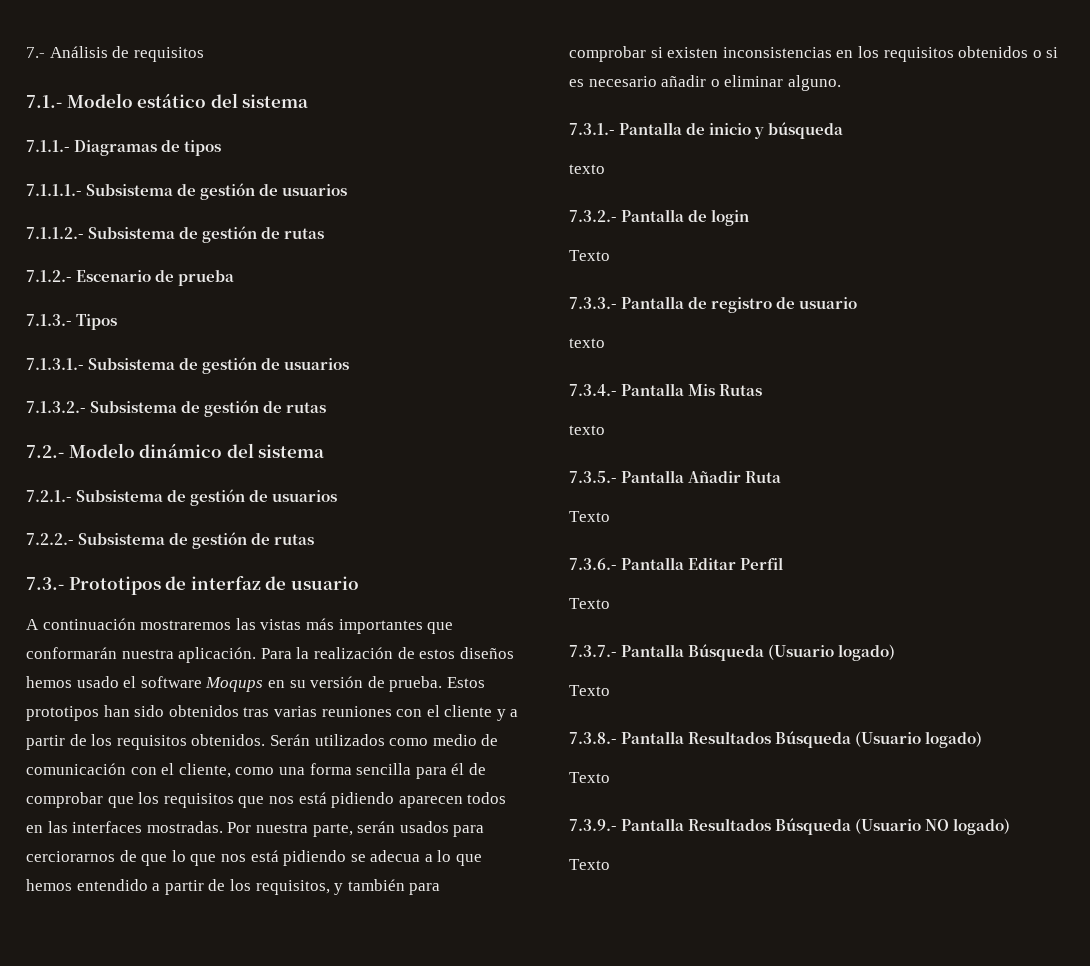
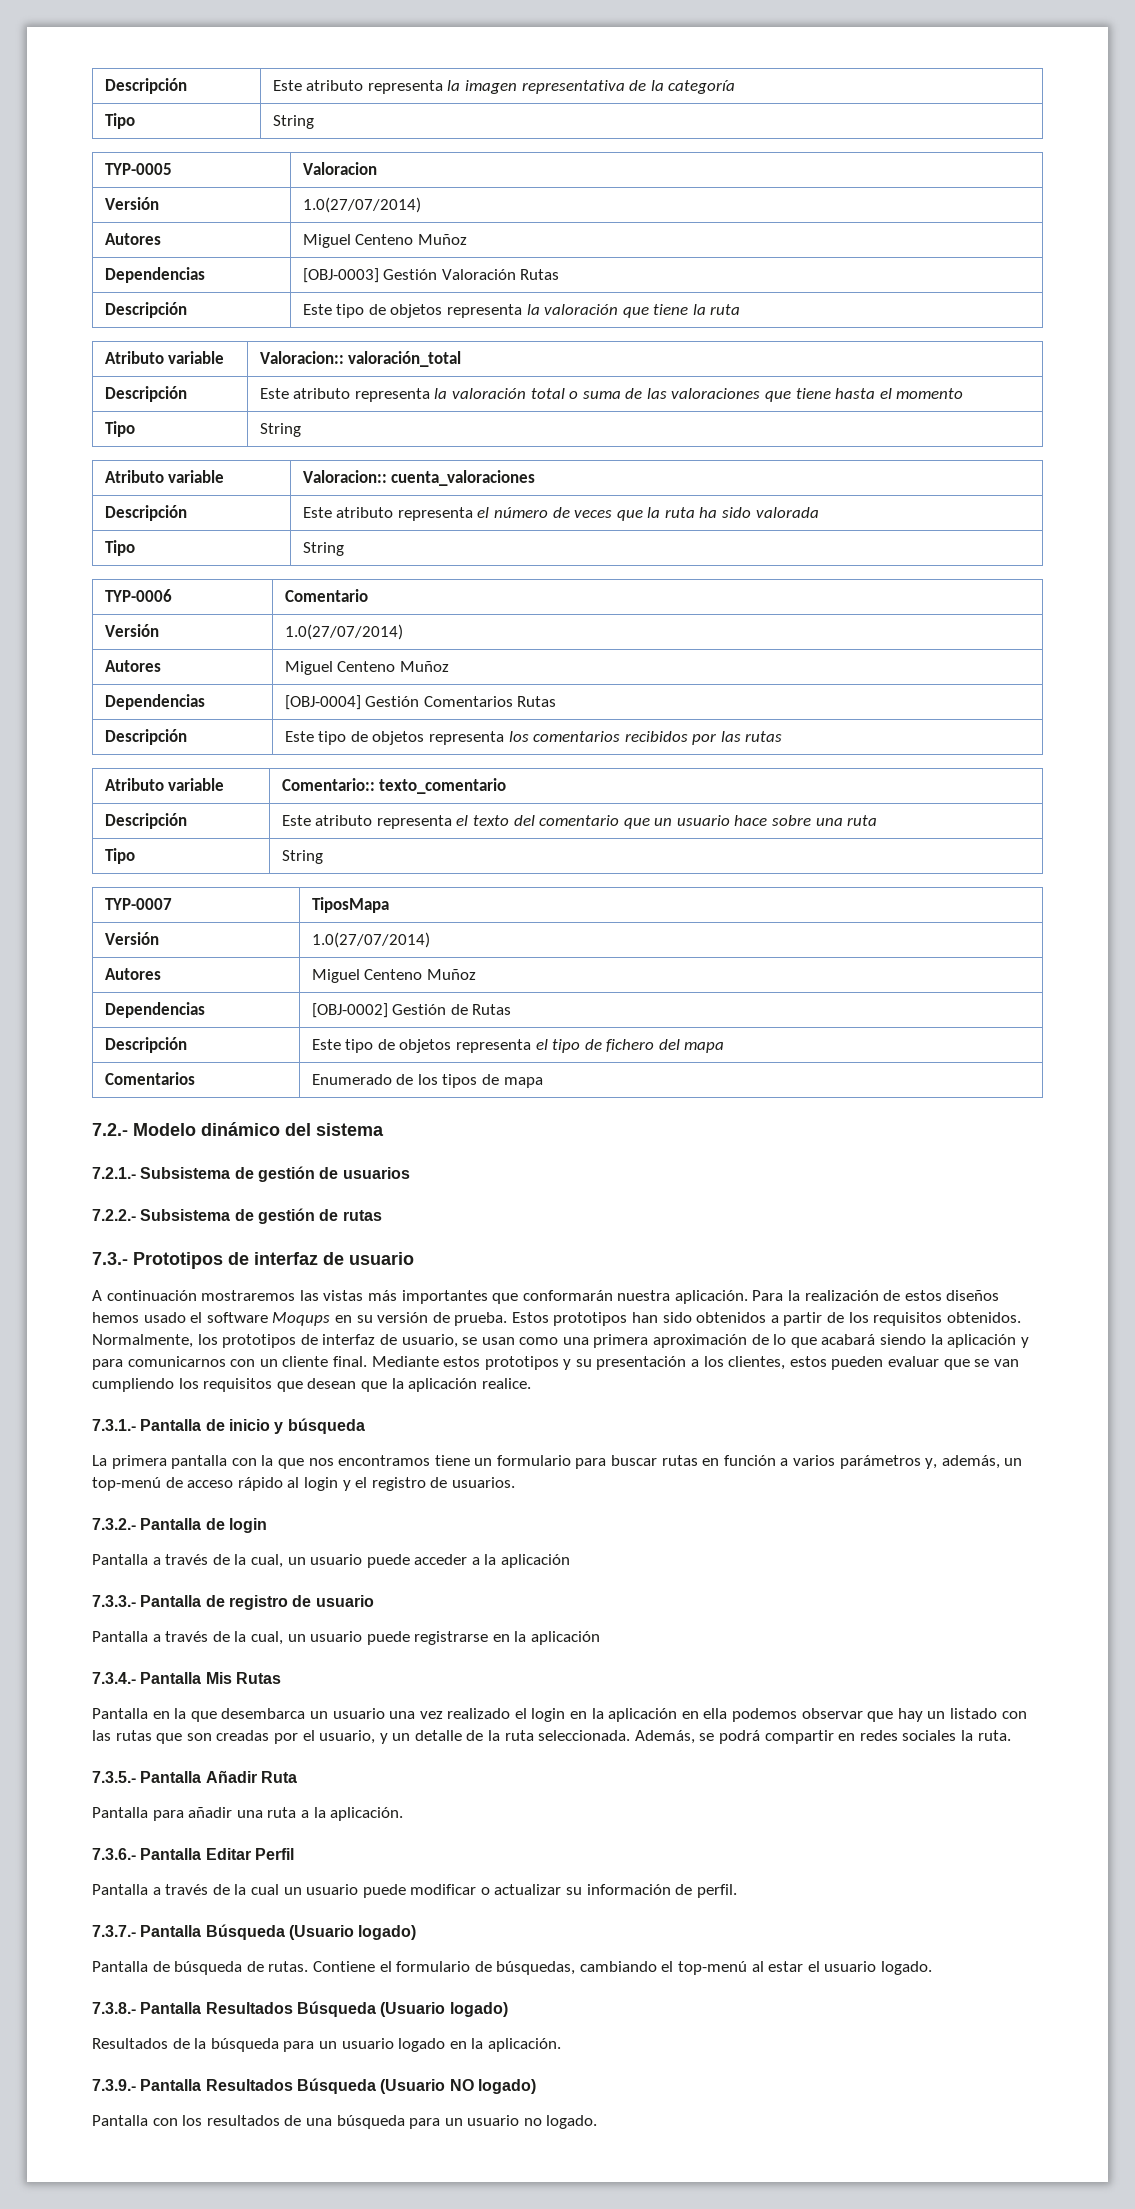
[26,46,204,62] [26,93,309,108] [26,140,222,156] [26,183,348,200] [26,226,325,243] [26,270,235,286] [26,314,118,330] [26,357,350,374] [26,400,327,417] 7.- Análisis de requisitos // 7.1.- Modelo estático del sistema // 7.1.1.- Diagramas de tipos // 7.1.1.1.- Subsistema de gestión de usuarios // 7.1.1.2.- Subsistema de gestión de rutas // 7.1.2.- Escenario de prueba // 7.1.3.- Tipos // 7.1.3.1.- Subsistema de gestión de usuarios // 7.1.3.2.- Subsistema de gestión de rutas -> [104,78,187,94] [272,80,736,94] [104,113,135,129] [272,115,314,129] [104,163,172,175] [302,162,377,175] [104,197,159,210] [302,197,421,213] [104,233,161,245] [302,234,467,248] [104,267,205,283] [302,268,560,283] [104,302,187,318] [302,304,741,318] [104,351,225,364] [259,351,462,367] [104,386,187,402] [259,388,964,402] [104,421,135,437] [259,423,301,437] [104,470,225,483] [302,470,536,486] [104,505,187,521] [302,507,819,521] [104,540,135,556] [302,542,344,556] [104,589,172,602] [284,589,368,602] [104,624,159,637] [284,624,403,640] [104,660,161,672] [284,661,449,675] [104,694,205,710] [284,695,557,710] [104,729,187,745] [284,731,783,745] [104,778,225,791] [281,778,507,794] [104,813,187,829] [281,815,878,829] [104,848,135,864] [281,850,323,864] [104,898,172,910] [311,897,389,913] [104,932,159,945] [311,932,430,948] [104,968,161,980] [311,969,476,983] [104,1002,205,1018] [311,1003,512,1018] [104,1037,187,1053] [311,1039,725,1053] [104,1072,195,1085] [311,1074,543,1088] Descripción | Este atributo representa la imagen representativa de la categoría // Tipo | String // TYP-0005 | Valoracion // Versión | 1.0(27/07/2014) // Autores | Miguel Centeno Muñoz // Dependencias | [OBJ-0003] Gestión Valoración Rutas // Descripción | Este tipo de objetos representa la valoración que tiene la ruta // Atributo variable | Valoracion:: valoración_total // Descripción | Este atributo representa la valoración total o suma de las valoraciones que tiene hasta el momento // Tipo | String // Atributo variable | Valoracion:: cuenta_valoraciones // Descripción | Este atributo representa el número de veces que la ruta ha sido valorada // Tipo | String // TYP-0006 | Comentario // Versión | 1.0(27/07/2014) // Autores | Miguel Centeno Muñoz // Dependencias | [OBJ-0004] Gestión Comentarios Rutas // Descripción | Este tipo de objetos representa los comentarios recibidos por las rutas // Atributo variable | Comentario:: texto_comentario // Descripción | Este atributo representa el texto del comentario que un usuario hace sobre una ruta // Tipo | String // TYP-0007 | TiposMapa // Versión | 1.0(27/07/2014) // Autores | Miguel Centeno Muñoz // Dependencias | [OBJ-0002] Gestión de Rutas // Descripción | Este tipo de objetos representa el tipo de fichero del mapa // Comentarios | Enumerado de los tipos de mapa
[243,705,506,721] tras varias reuniones con el cliente y -> (767, 1317) none
[269,734,499,746] [26,763,486,779] [26,792,507,808] [26,821,485,837] [26,850,483,866] [26,879,441,895] [569,46,1059,62] [569,75,841,91] Serán utilizados como medio de comunicación con el cliente, como una forma sencilla para él de comprobar que los requisitos que nos está pidiendo aparecen todos en las interfaces mostradas. Por nuestra parte, serán usados para cerciorarnos de que lo que nos está pidiendo se adecua a lo que hemos entendido a partir de los requisitos, y también para comprobar si existen inconsistencias en los requisitos obtenidos o si es necesario añadir o eliminar alguno. -> [92,1334,1029,1348] [92,1356,1019,1370] [92,1378,531,1392] Normalmente, los prototipos de interfaz de usuario, se usan como una primera aproximación de lo que acabará siendo la aplicación y para comunicarnos con un cliente final. Mediante estos prototipos y su presentación a los clientes, estos pueden evaluar que se van cumpliendo los requisitos que desean que la aplicación realice.
[569,164,605,174] [569,209,750,226] [569,250,610,261] texto // 7.3.2.- Pantalla de login // Texto -> [92,1455,1023,1469] [92,1477,515,1491] [92,1518,267,1533] [92,1554,571,1568] La primera pantalla con la que nos encontramos tiene un formulario para buscar rutas en función a varios parámetros y, además, un top-menú de acceso rápido al login y el registro de usuarios. // 7.3.2.- Pantalla de login // Pantalla a través de la cual, un usuario puede acceder a la aplicación
[569,338,605,348] [569,383,763,396] [569,425,605,435] [569,470,782,483] [569,511,610,522] [569,557,784,570] [569,598,610,609] texto // 7.3.4.- Pantalla Mis Rutas // texto // 7.3.5.- Pantalla Añadir Ruta // Texto // 7.3.6.- Pantalla Editar Perfil // Texto -> [92,1631,601,1645] [92,1672,281,1684] [92,1708,1027,1722] [92,1730,1011,1744] [92,1770,297,1783] [92,1807,404,1821] [92,1848,294,1860] [92,1884,737,1898] Pantalla a través de la cual, un usuario puede registrarse en la aplicación // 7.3.4.- Pantalla Mis Rutas // Pantalla en la que desembarca un usuario una vez realizado el login en la aplicación en ella podemos observar que hay un listado con las rutas que son creadas por el usuario, y un detalle de la ruta seleccionada. Además, se podrá compartir en redes sociales la ruta. // 7.3.5.- Pantalla Añadir Ruta // Pantalla para añadir una ruta a la aplicación. // 7.3.6.- Pantalla Editar Perfil // Pantalla a través de la cual un usuario puede modificar o actualizar su información de perfil.
[569,685,610,696] Texto -> [92,1961,933,1975] Pantalla de búsqueda de rutas. Contiene el formulario de búsquedas, cambiando el top-menú al estar el usuario logado.
[569,772,610,783] Texto -> [92,2038,561,2052] Resultados de la búsqueda para un usuario logado en la aplicación.
[569,859,610,870] Texto -> [92,2115,598,2129] Pantalla con los resultados de una búsqueda para un usuario no logado.

